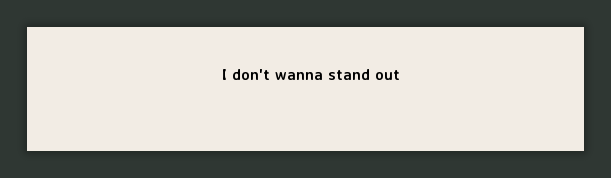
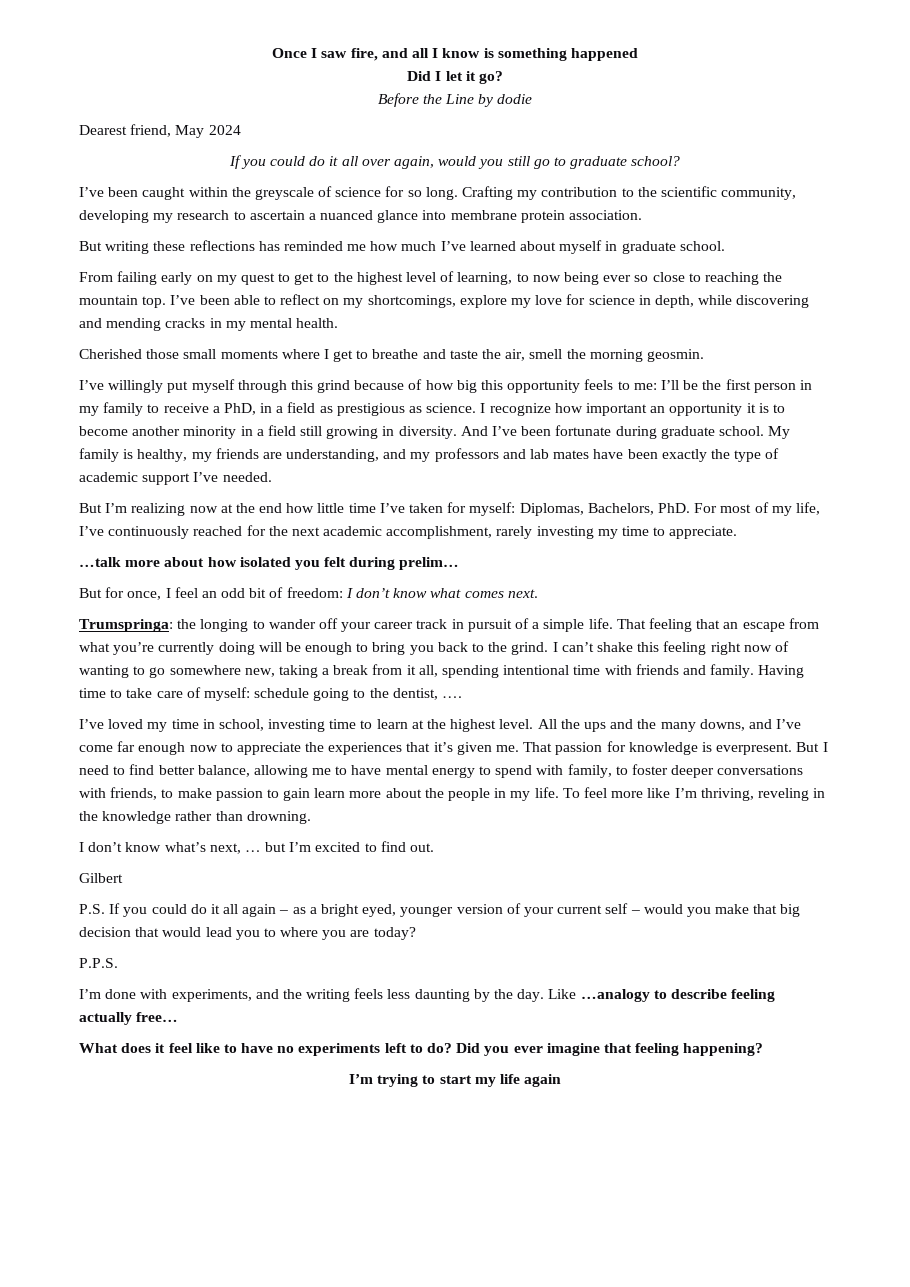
[221,69,400,80] I don't wanna stand out -> [272,48,638,61] [407,71,503,84] [377,93,533,107] [79,124,241,138] [228,155,681,169] [79,186,797,200] [79,210,643,223] [79,240,725,254] [79,271,783,285] [79,294,810,308] [79,318,339,331] [79,349,704,362] [79,379,812,393] [79,402,785,416] [79,425,791,439] [79,448,780,462] [79,472,272,485] [79,502,820,516] [79,525,738,539] [79,557,460,570] [79,587,538,600] [79,618,819,632] [79,641,789,655] [79,664,805,678] [79,687,463,701] [79,719,802,732] [79,741,828,755] [79,764,804,778] [79,787,826,801] [79,811,311,824] [79,841,435,854] [79,873,123,883] [79,903,801,917] [79,927,416,940] [79,958,118,968] [79,988,776,1002] [79,1012,179,1025] [79,1043,764,1056] [348,1074,562,1087] Once I saw fire, and all I know is something happened // Did I let it go? // Before the Line by dodie // Dearest friend, May 2024 // If you could do it all over again, would you still go to graduate school? // I’ve been caught within the greyscale of science for so long. Crafting my contribution to the scientific community, developing my research to ascertain a nuanced glance into membrane protein association. // But writing these reflections has reminded me how much I’ve learned about myself in graduate school. // From failing early on my quest to get to the highest level of learning, to now being ever so close to reaching the mountain top. I’ve been able to reflect on my shortcomings, explore my love for science in depth, while discovering and mending cracks in my mental health. // Cherished those small moments where I get to breathe and taste the air, smell the morning geosmin. // I’ve willingly put myself through this grind because of how big this opportunity feels to me: I’ll be the first person in my family to receive a PhD, in a field as prestigious as science. I recognize how important an opportunity it is to become another minority in a field still growing in diversity. And I’ve been fortunate during graduate school. My family is healthy, my friends are understanding, and my professors and lab mates have been exactly the type of academic support I’ve needed. // But I’m realizing now at the end how little time I’ve taken for myself: Diplomas, Bachelors, PhD. For most of my life, I’ve continuously reached for the next academic accomplishment, rarely investing my time to appreciate. // …talk more about how isolated you felt during prelim… // But for once, I feel an odd bit of freedom: I don’t know what comes next. // Trumspringa: the longing to wander off your career track in pursuit of a simple life. That feeling that an escape from what you’re currently doing will be enough to bring you back to the grind. I can’t shake this feeling right now of wanting to go somewhere new, taking a break from it all, spending intentional time with friends and family. Having time to take care of myself: schedule going to the dentist, …. // I’ve loved my time in school, investing time to learn at the highest level. All the ups and the many downs, and I’ve come far enough now to appreciate the experiences that it’s given me. That passion for knowledge is everpresent. But I need to find better balance, allowing me to have mental energy to spend with family, to foster deeper conversations with friends, to make passion to gain learn more about the people in my life. To feel more like I’m thriving, reveling in the knowledge rather than drowning. // I don’t know what’s next, … but I’m excited to find out. // Gilbert // P.S. If you could do it all again – as a bright eyed, younger version of your current self – would you make that big decision that would lead you to where you are today? // P.P.S. // I’m done with experiments, and the writing feels less daunting by the day. Like …analogy to describe feeling actually free… // What does it feel like to have no experiments left to do? Did you ever imagine that feeling happening? // I’m trying to start my life again

